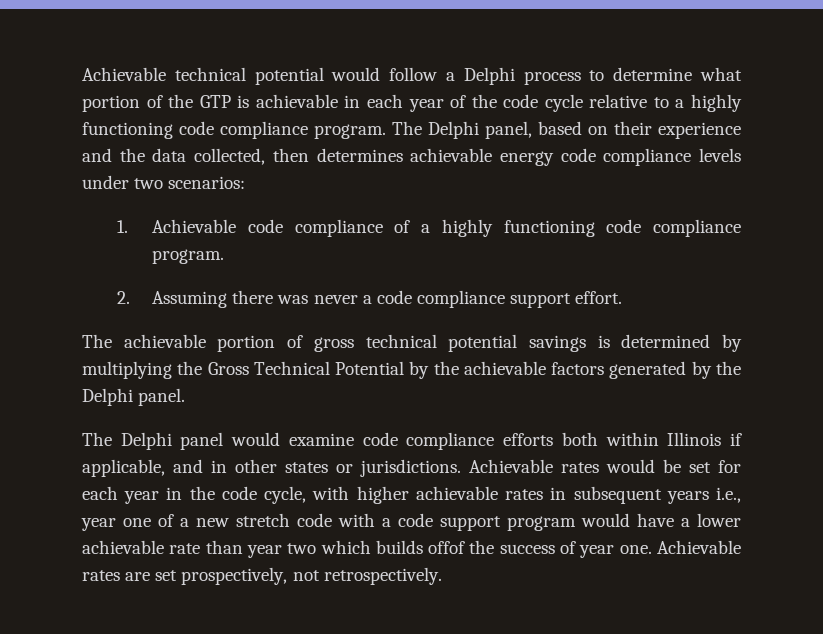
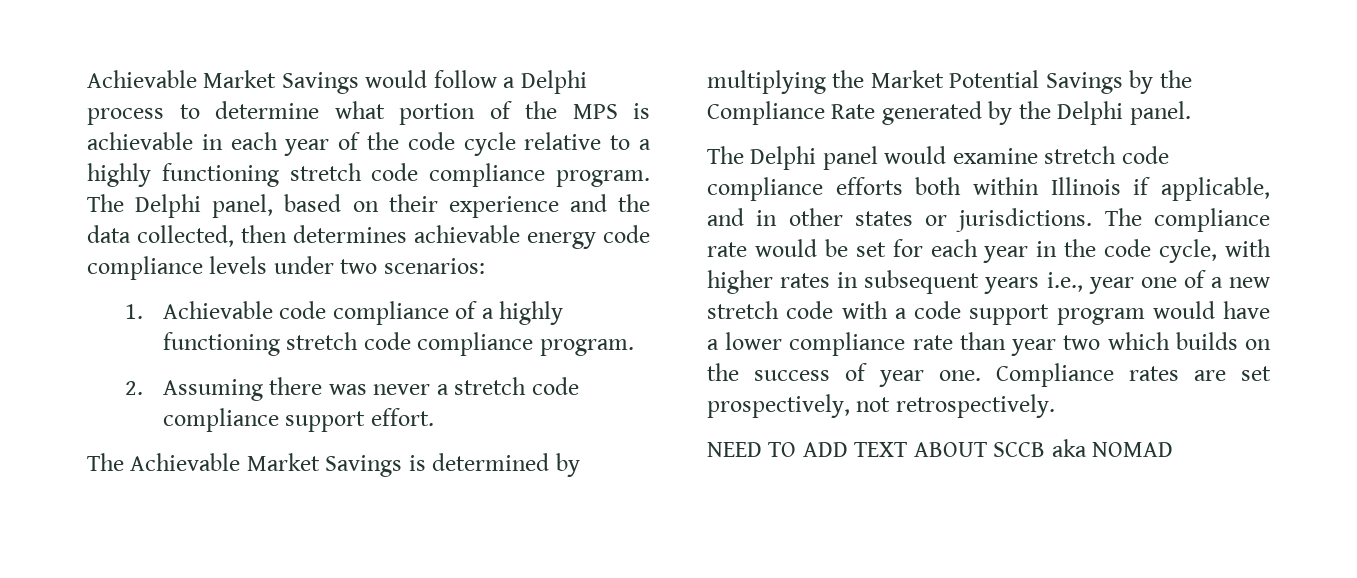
[82,67,324,85] Achievable technical potential -> [87,70,359,94] Achievable Market Savings
[199,95,231,108] GTP -> [572,104,618,119] MPS
(173, 130) none -> [289,163,362,181] stretch
(595, 228) none -> [286,332,359,350] stretch
(372, 299) none -> [454,377,527,395] stretch
[123,334,586,352] achievable portion of gross technical potential savings -> [130,453,403,477] Achievable Market Savings
[207,361,605,379] Gross Technical Potential by the achievable factors -> [870,70,1192,94] [707,101,876,125] Market Potential Savings by the Compliance Rate
(354, 439) none -> [1044,146,1117,164] stretch
[469,459,599,473] Achievable rates -> [1104,208,1270,232] [707,242,747,257] The compliance rate
[415,486,498,500] achievable -> (773, 282) none
[82,540,164,554] achievable -> [789,332,906,356] compliance
[428,541,466,554] offof -> [1245,339,1271,350] on
[657,540,741,554] Achievable -> [996,363,1114,387] Compliance
(442, 576) none -> [707,439,1174,457] // NEED TO ADD TEXT ABOUT SCCB aka NOMAD

